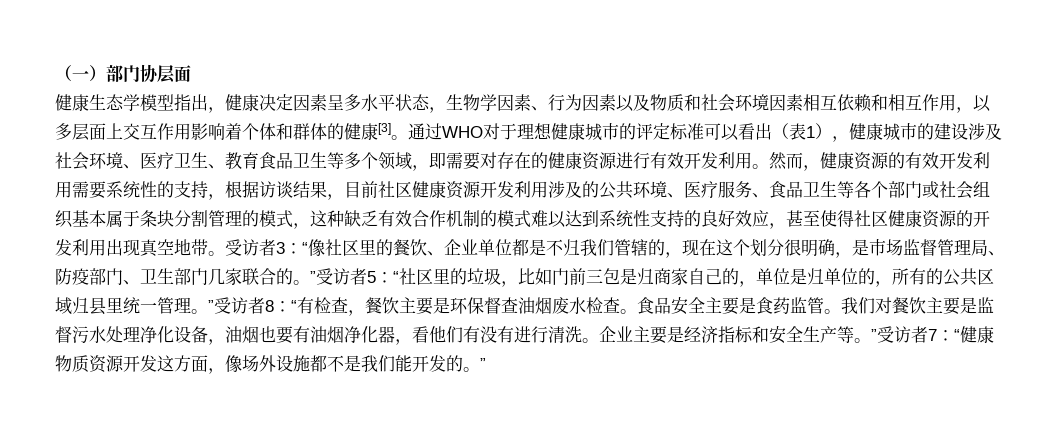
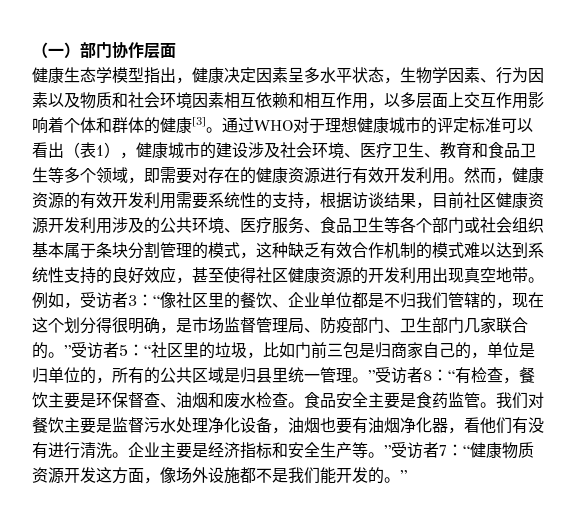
(159, 73) none -> [128,42,144,58] 作
(259, 160) none -> [472,142,488,158] 和
(225, 253) none -> [32,292,80,309] 例如，
(784, 247) none -> [96,317,112,333] 得
(72, 306) none -> [224,368,240,383] 是
[518,297,552,314] 油烟 -> [160,392,224,408] 、油烟和

